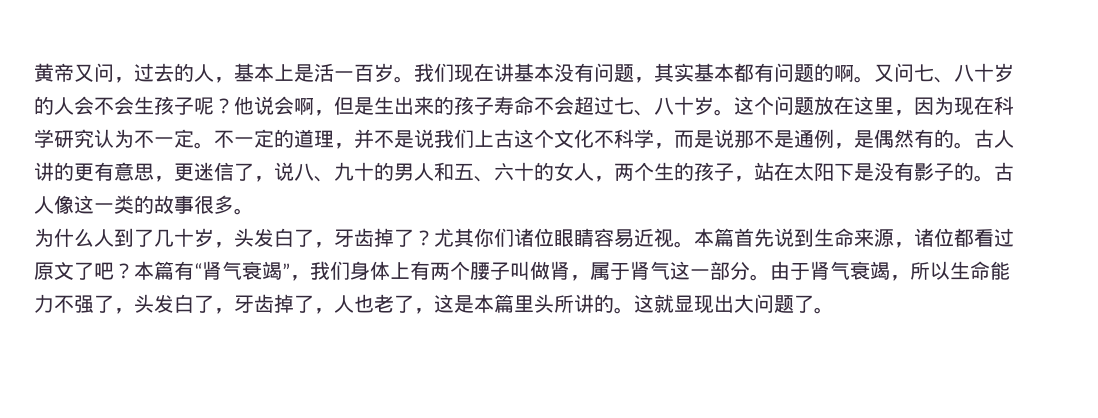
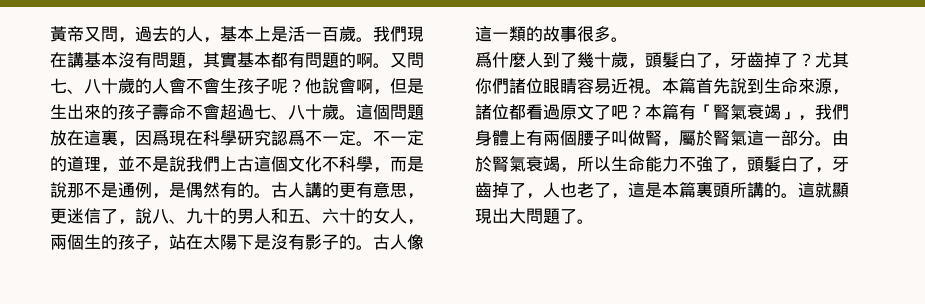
[34,63,154,83] 黄帝又问，过 -> [50,26,152,43] 黃帝又問，過
[374,63,694,83] 岁。我们现在讲基本没有问题，其实 -> [339,26,424,42] [50,52,237,69] 歲。我們現在講基本沒有問題，其實
[774,63,814,82] 问题 -> [305,52,339,68] 問題
[894,63,1014,83] [34,96,134,115] 问七、八十岁的人会不会 -> [407,52,424,68] [50,77,220,94] 問七、八十歲的人會不會
[254,96,294,115] 说会 -> [322,77,356,94] 說會
[414,96,1014,116] [34,129,134,148] 来的孩子寿命不会超过七、八十岁。这个问题放在这里，因为现在科学研究认为 -> [84,103,424,120] [50,129,305,147] 來的孩子壽命不會超過七、八十歲。這個問題放在這裏，因爲現在科學研究認爲
[354,129,734,149] 并不是说我们上古这个文化不科学，而是说 -> [118,155,424,173] [50,182,67,198] 並不是說我們上古這個文化不科學，而是說
[34,162,54,181] 讲 -> [305,182,322,198] 講
[274,162,294,181] 说 -> [135,208,152,224] 說
[614,162,654,181] 两个 -> [50,234,84,250] 兩個
[814,162,894,181] 阳下是没 -> [220,234,288,250] 陽下是沒
[74,195,134,214] 这一类 -> [475,25,526,42] 這一類
[34,228,374,248] 为什么人到了几十岁，头发白了，牙齿 -> [475,52,764,69] 爲什麼人到了幾十歲，頭髮白了，牙齒
[494,228,534,247] 们诸 -> [492,78,526,94] 們諸
[654,228,674,248] 视 -> [628,78,645,94] 視
[774,228,1014,248] [34,261,690,281] 说到生命来源，诸位都看过原文了吧？本篇有“肾气衰竭”，我们身体上有两个腰子叫做肾，属于肾气这 -> [730,78,849,95] [475,104,849,121] [475,129,764,147] 說到生命來源，諸位都看過原文了吧？本篇有「腎氣衰竭」，我們身體上有兩個腰子叫做腎，屬於腎氣這
[790,261,850,280] 于肾气 -> [475,156,526,172] 於腎氣
[74,294,274,314] 强了，头发白了，牙齿 -> [696,156,849,173] [475,182,492,198] 強了，頭髮白了，牙齒
[434,294,794,314] 这是本篇里头所讲的。这就显现出大问题 -> [628,181,849,198] [475,208,560,224] 這是本篇裏頭所講的。這就顯現出大問題

